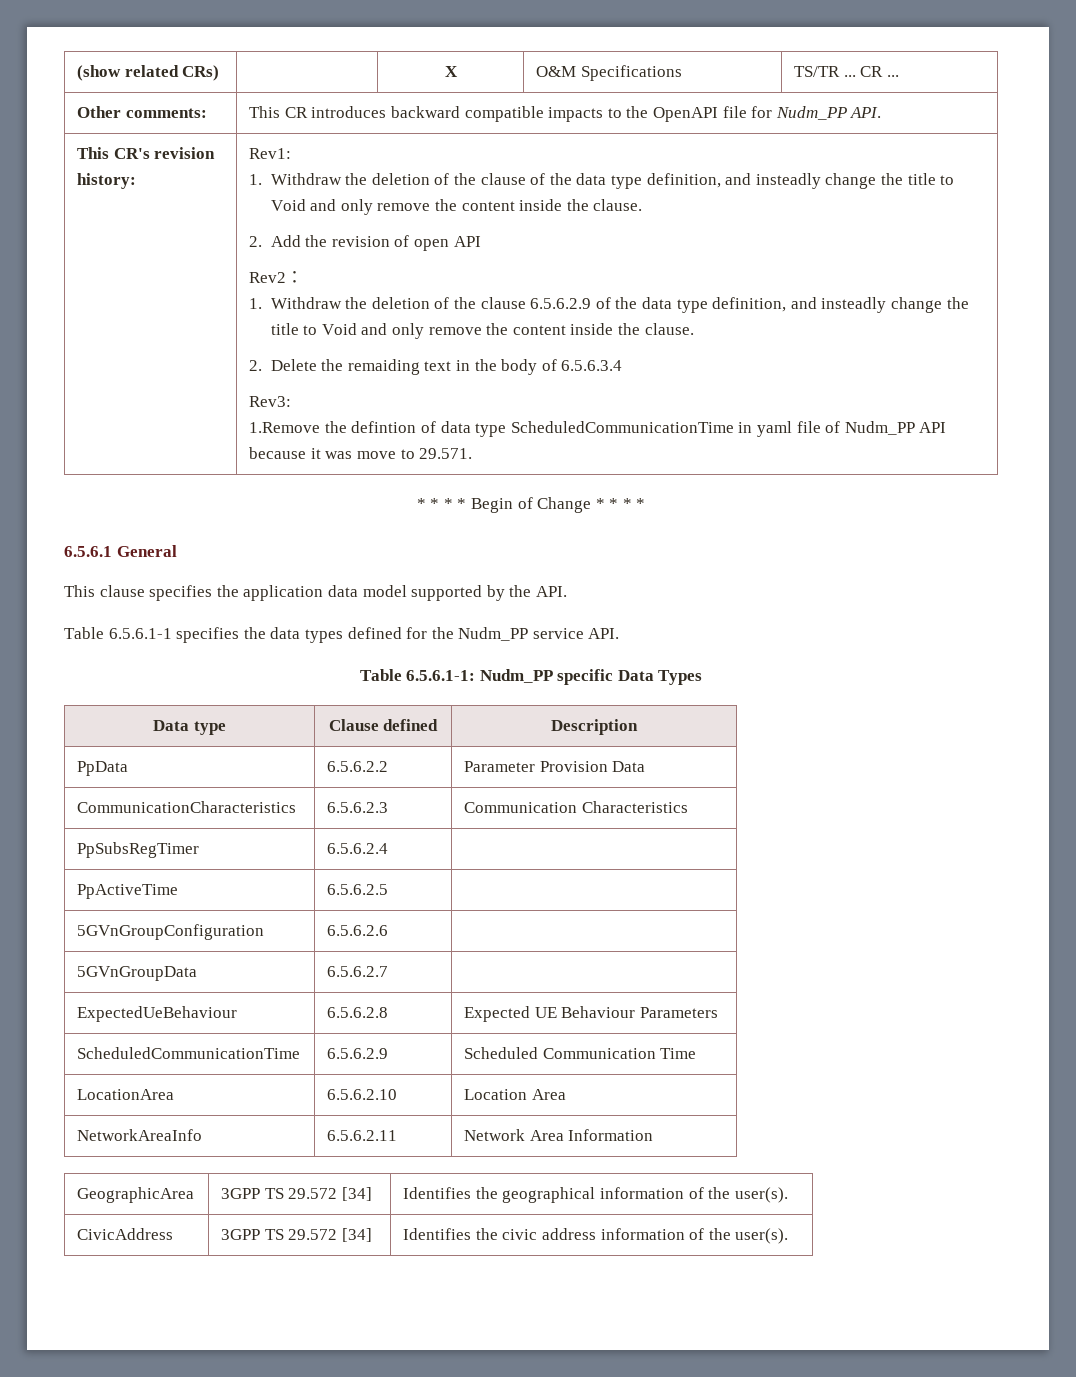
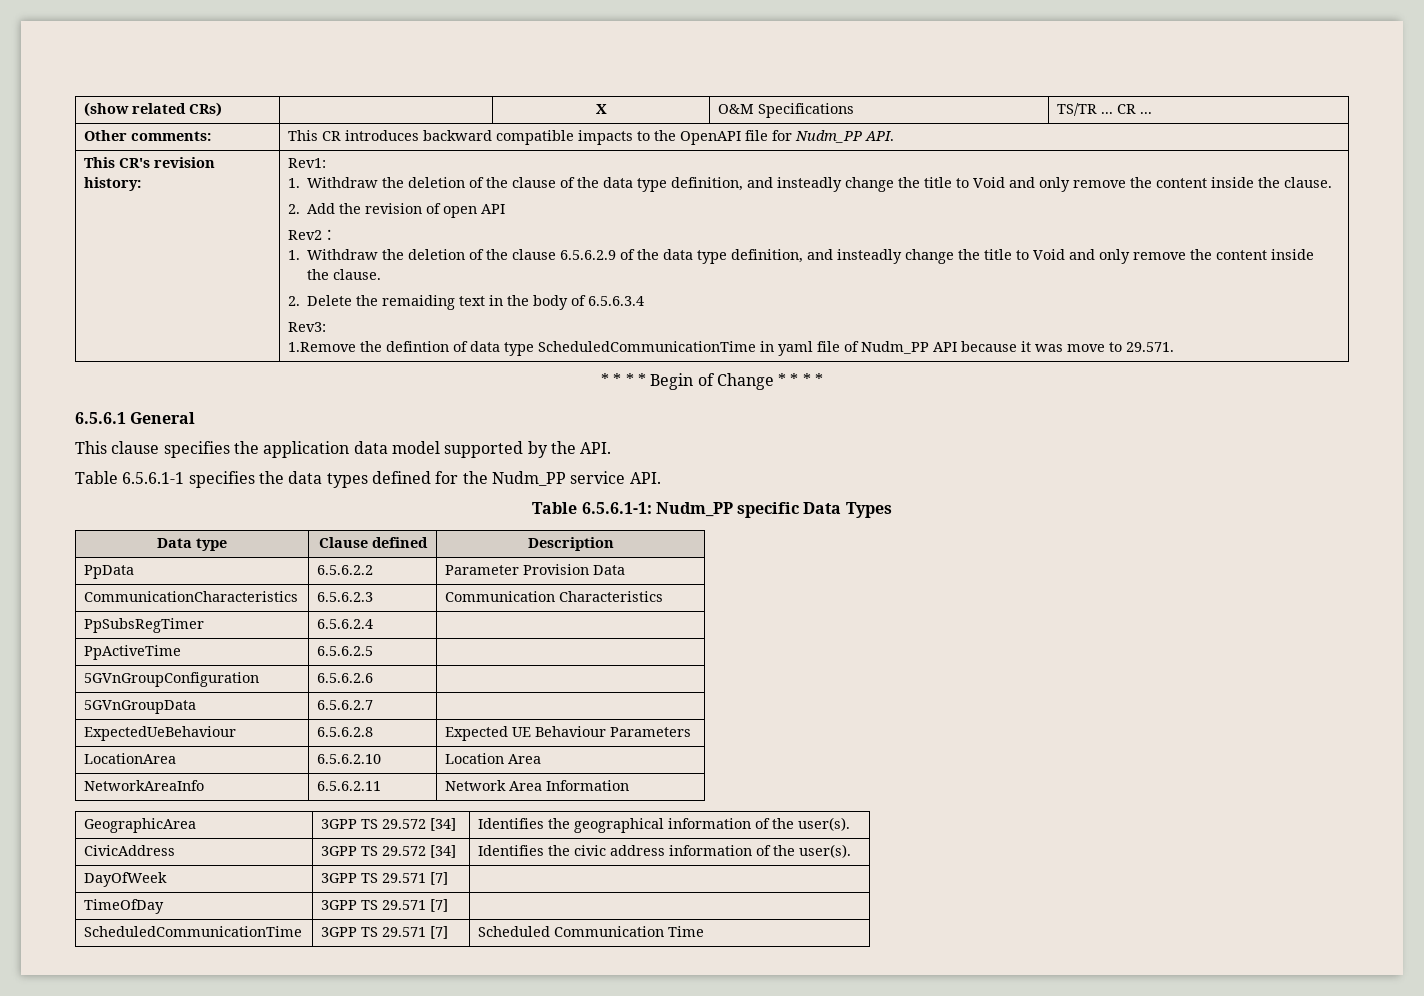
[77,1047,301,1059] [327,1048,389,1059] [464,1047,697,1059] // ScheduledCommunicationTime | 6.5.6.2.9 | Scheduled Communication Time -> (692, 732) none
(789, 1236) none -> [84,872,168,887] [321,872,449,885] [84,899,165,914] [321,899,449,912] [84,926,303,937] [321,926,449,939] [478,926,705,937] // DayOfWeek | 3GPP TS 29.571 [7] | // TimeOfDay | 3GPP TS 29.571 [7] | // ScheduledCommunicationTime | 3GPP TS 29.571 [7] | Scheduled Communication Time

